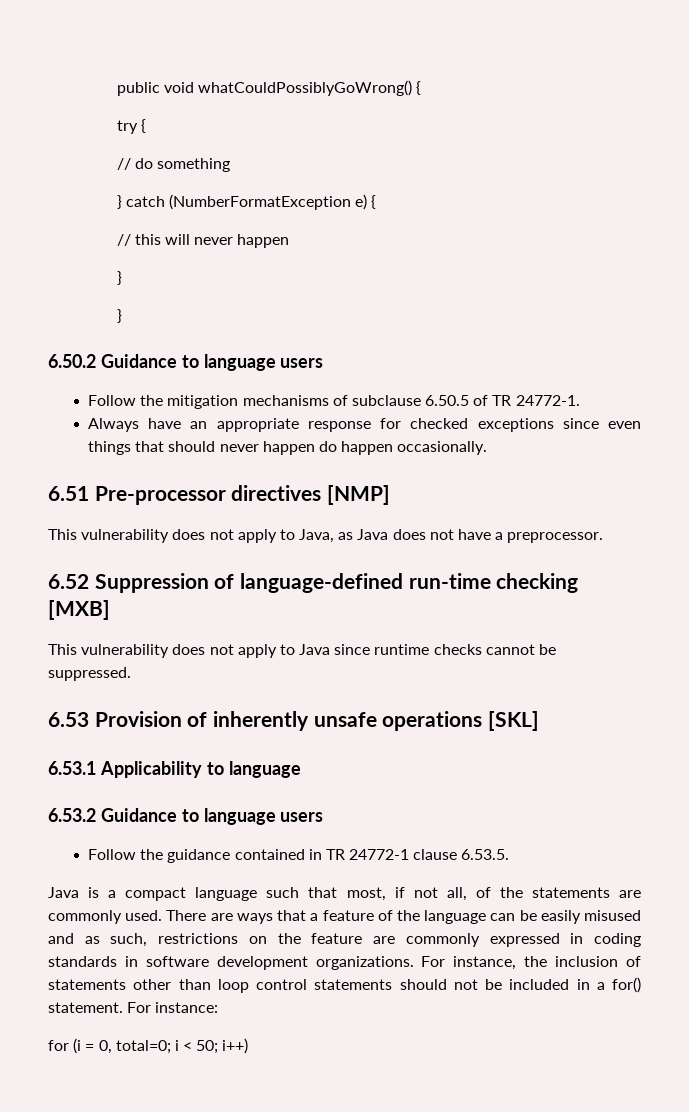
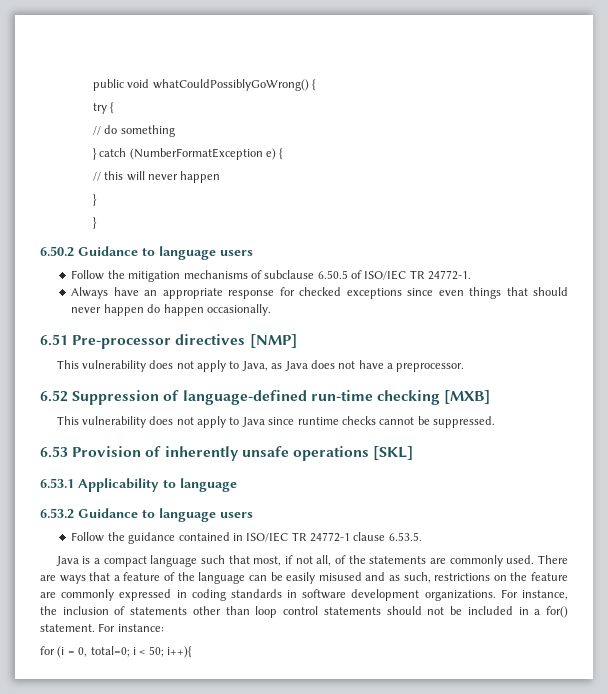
(489, 400) none -> [364,270,407,280] ISO/IEC
(322, 854) none -> [246,532,289,542] ISO/IEC
[222,1038,249,1054] i++) -> [167,646,192,658] i++){

